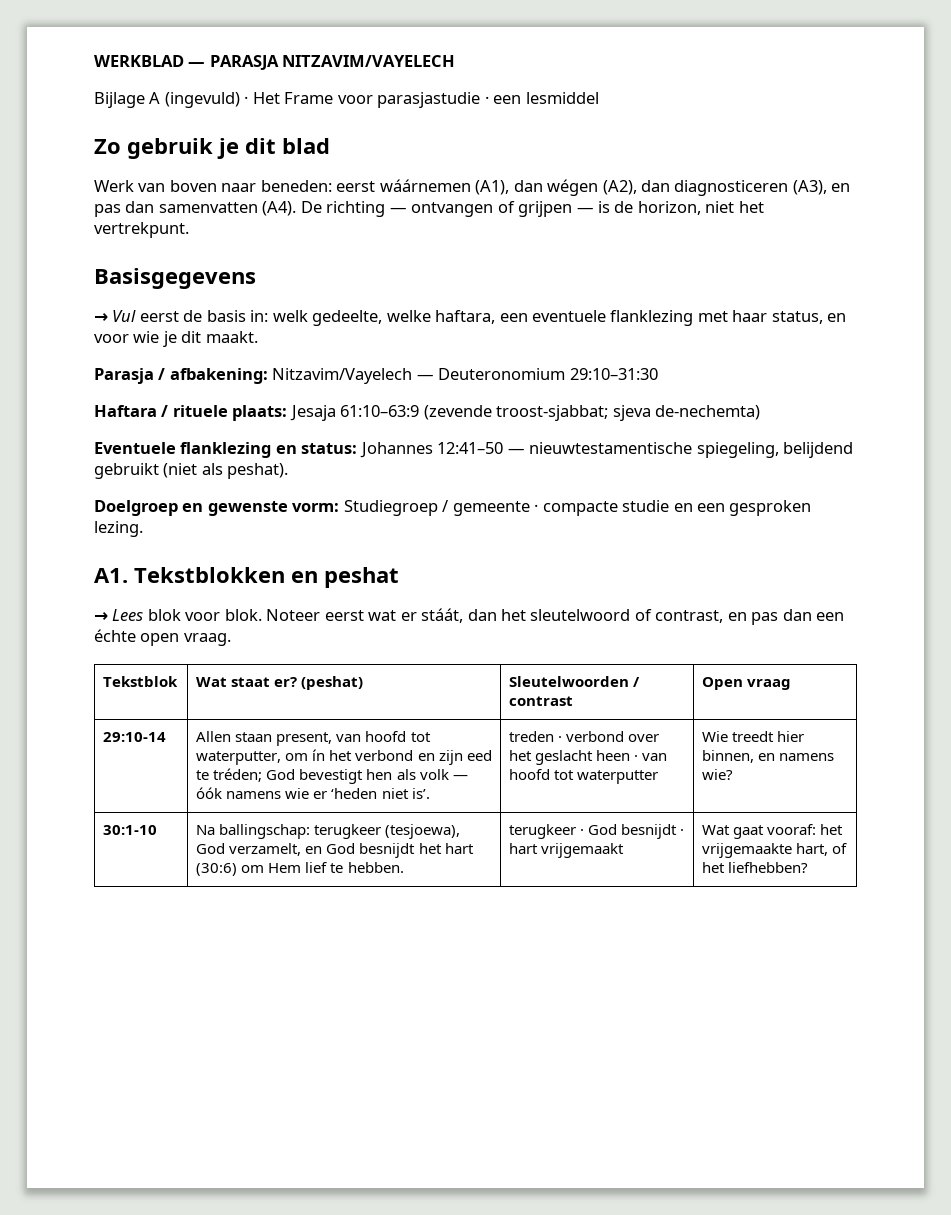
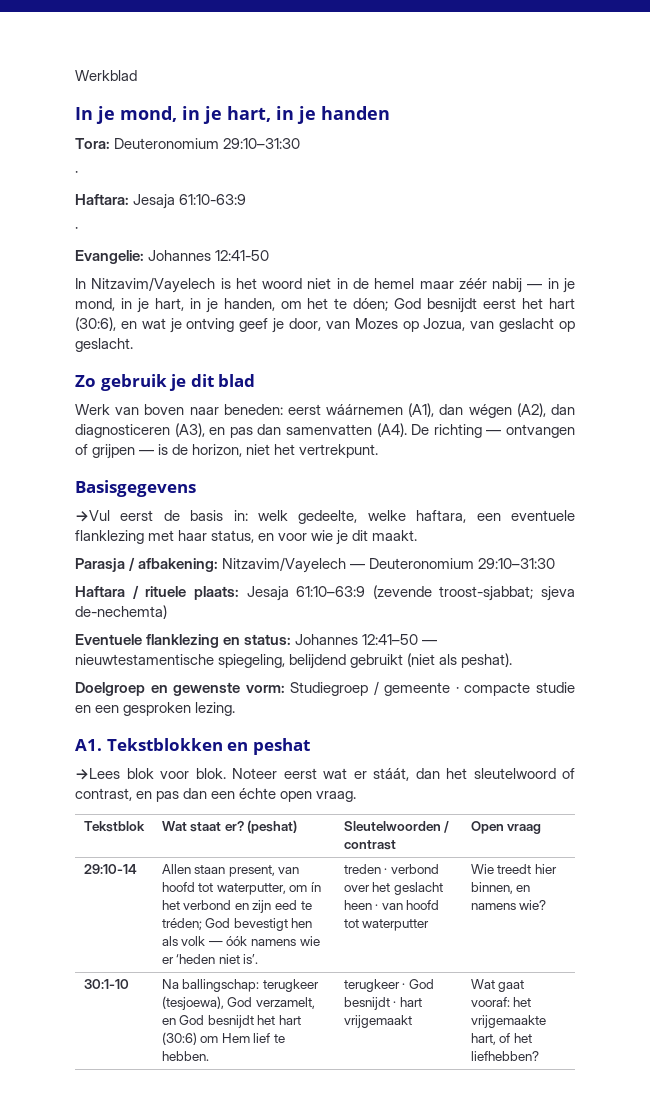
[94,55,456,70] [94,92,599,108] WERKBLAD — PARASJA NITZAVIM/VAYELECH // Bijlage A (ingevuld) · Het Frame voor parasjastudie · een lesmiddel -> [75,70,137,81] [75,106,390,124] [75,138,301,149] [75,171,78,177] [75,194,247,209] [75,227,78,233] [75,250,270,264] [75,277,575,293] [75,298,575,313] [75,317,575,333] [75,338,133,352] Werkblad // In je mond, in je hart, in je handen // Tora: Deuteronomium 29:10–31:30 // · // Haftara: Jesaja 61:10-63:9 // · // Evangelie: Johannes 12:41-50 // In Nitzavim/Vayelech is het woord niet in de hemel maar zéér nabij — in je mond, in je hart, in je handen, om het te dóen; God besnijdt eerst het hart (30:6), en wat je ontving geef je door, van Mozes op Jozua, van geslacht op geslacht.
[94,310,137,322] → Vul -> [75,510,110,522] →Vul
[94,609,144,621] → Lees -> [75,768,120,780] →Lees

